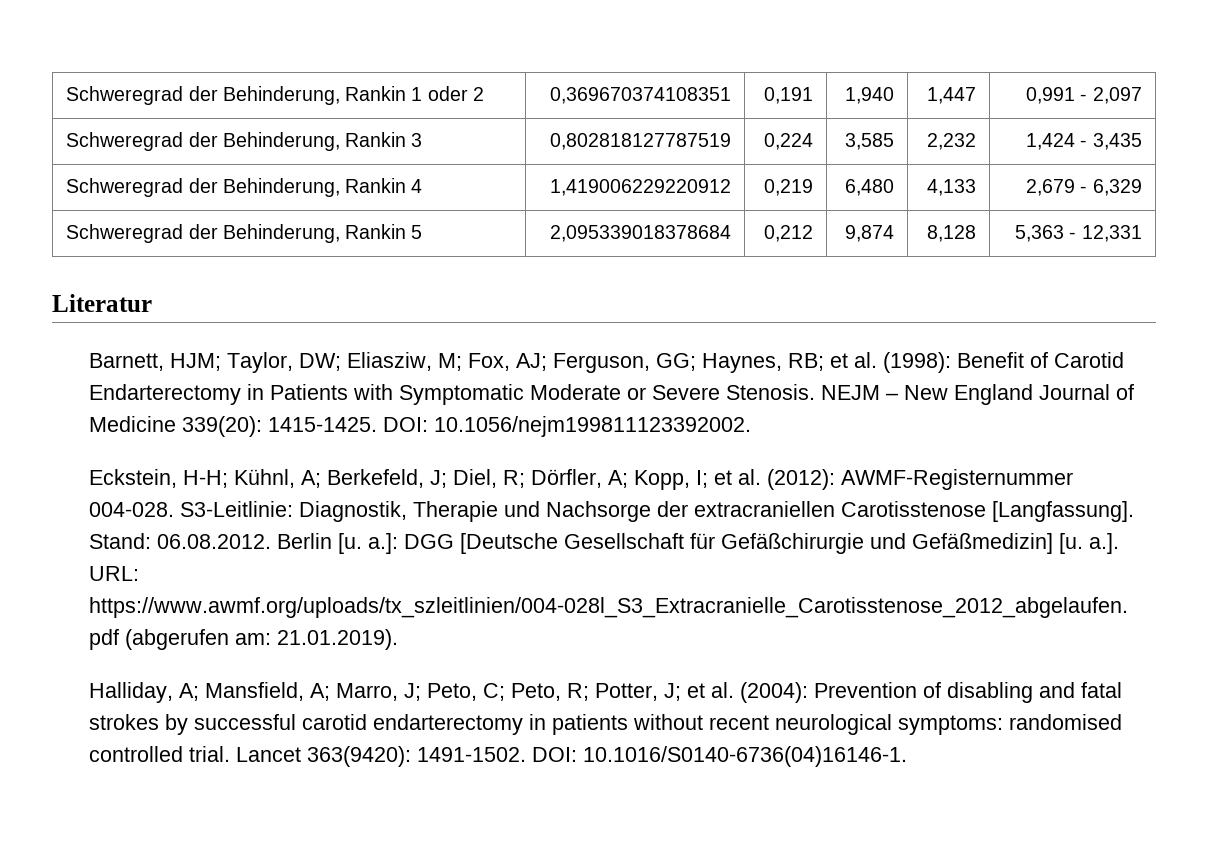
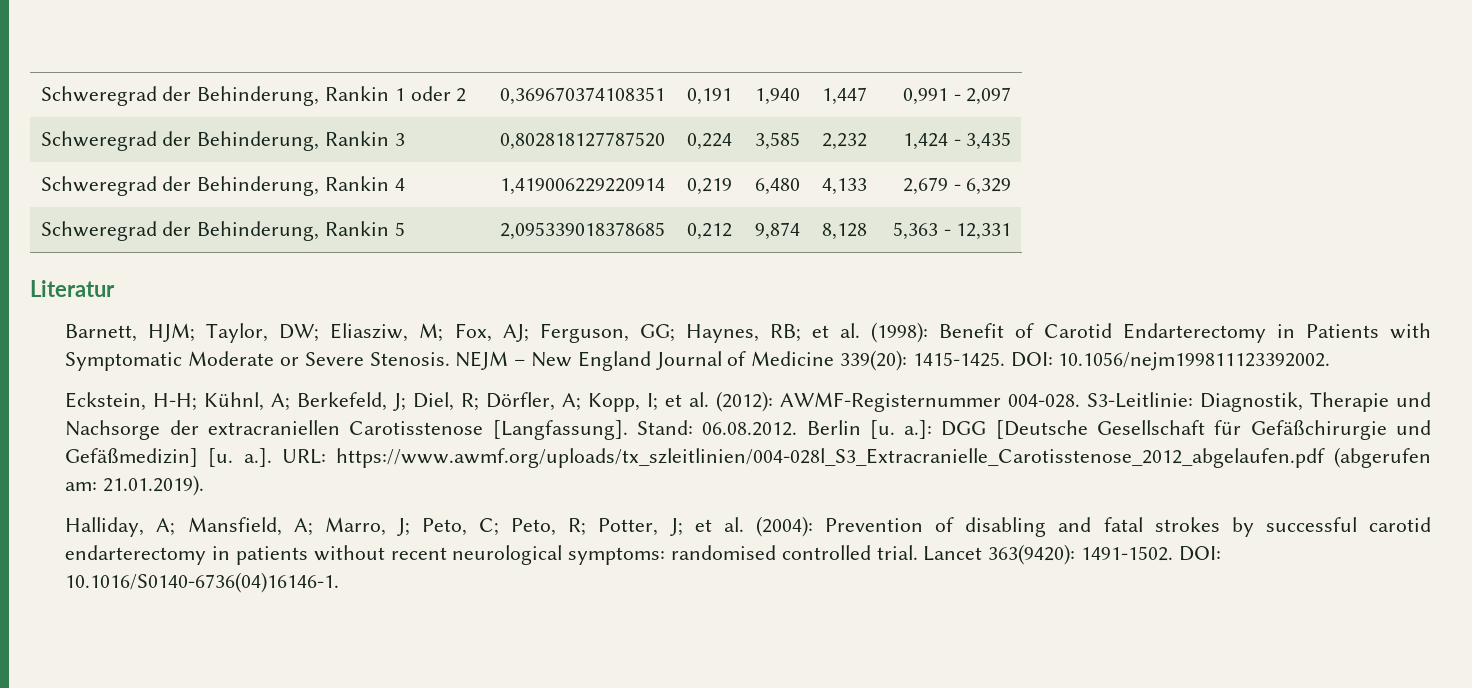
[549,133,731,150] 0,802818127787519 -> [500,132,666,150] 0,802818127787520
[549,179,731,196] 1,419006229220912 -> [500,178,666,195] 1,419006229220914
[549,225,731,242] 2,095339018378684 -> [500,222,666,240] 2,095339018378685

